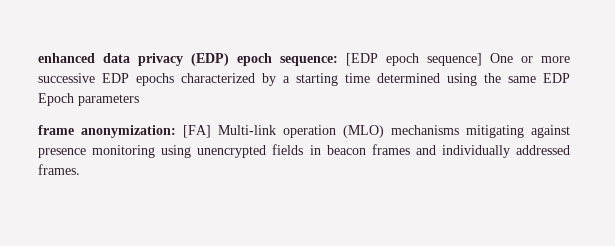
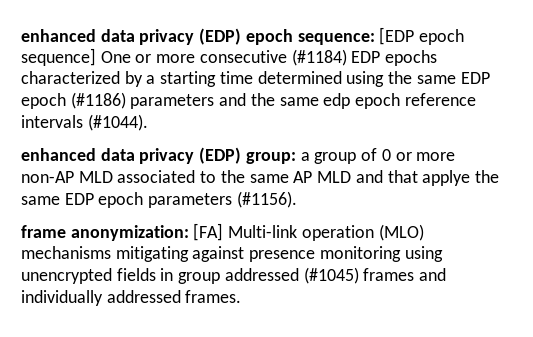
[38,73,95,83] successive -> [199,49,347,66] consecutive (#1184)
[38,93,139,106] Epoch parameters -> [21,92,476,109] [21,114,148,131] [21,147,456,164] [21,170,499,186] [21,191,297,208] epoch (#1186) parameters and the same edp epoch reference intervals (#1044). // enhanced data privacy (EDP) group: a group of 0 or more non-AP MLD associated to the same AP MLD and that applye the same EDP epoch parameters (#1156).
[326,145,366,155] beacon -> [178,267,359,284] group addressed (#1045)

